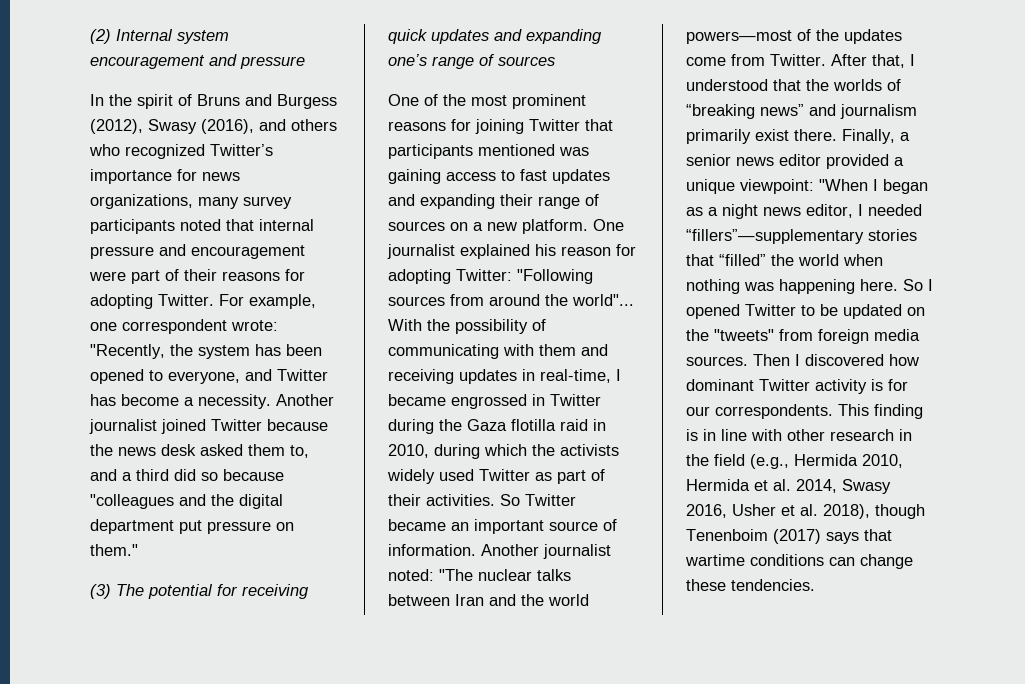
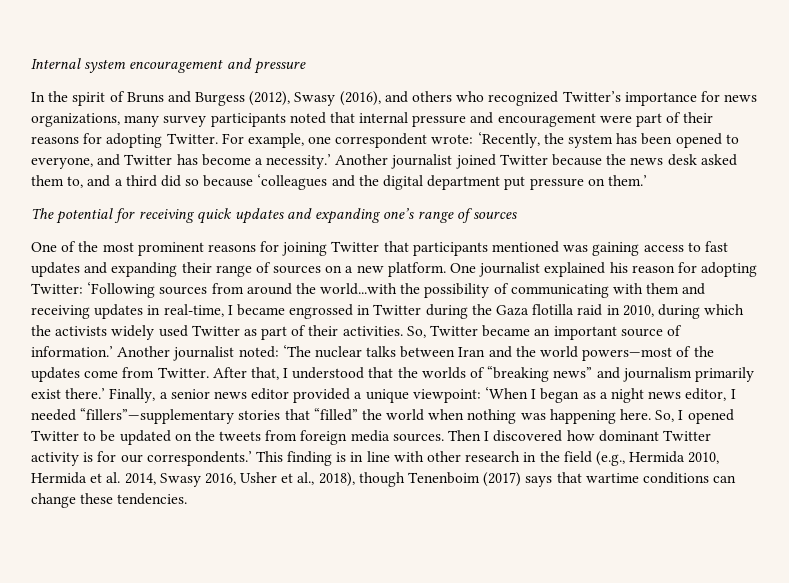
[90,29,111,44] (2) -> (31, 63) none
[90,344,165,359] "Recently, -> [477,132,540,148] ‘Recently,
[198,394,271,409] necessity. -> [266,154,332,169] necessity.’
[90,494,174,509] "colleagues -> [257,174,328,190] ‘colleagues
[90,544,138,556] [90,584,111,599] them." // (3) -> [607,175,647,186] them.’ //
[517,269,593,284] "Following -> [87,282,156,298] ‘Following
[572,294,634,306] [388,319,422,331] world"... With -> [320,283,398,295] world...with
[500,494,520,506] So -> [406,326,426,338] So,
[388,544,476,556] information. -> [31,346,113,357] information.’
[439,569,473,581] "The -> [282,345,311,357] ‘The
[794,129,837,141] there. -> [65,388,106,399] there.’
[819,179,868,191] "When -> [485,387,529,399] ‘When
[903,279,923,291] So -> [655,410,675,422] So,
[714,329,774,341] "tweets" -> [219,431,262,441] tweets
[715,404,833,419] correspondents. -> [146,451,252,466] correspondents.’
[800,504,818,516] al. -> [297,472,315,485] al.,

